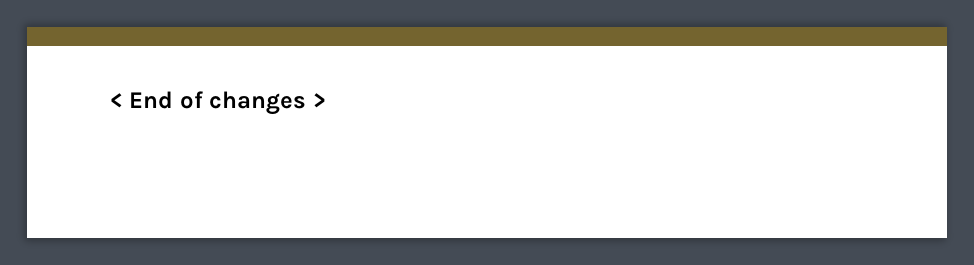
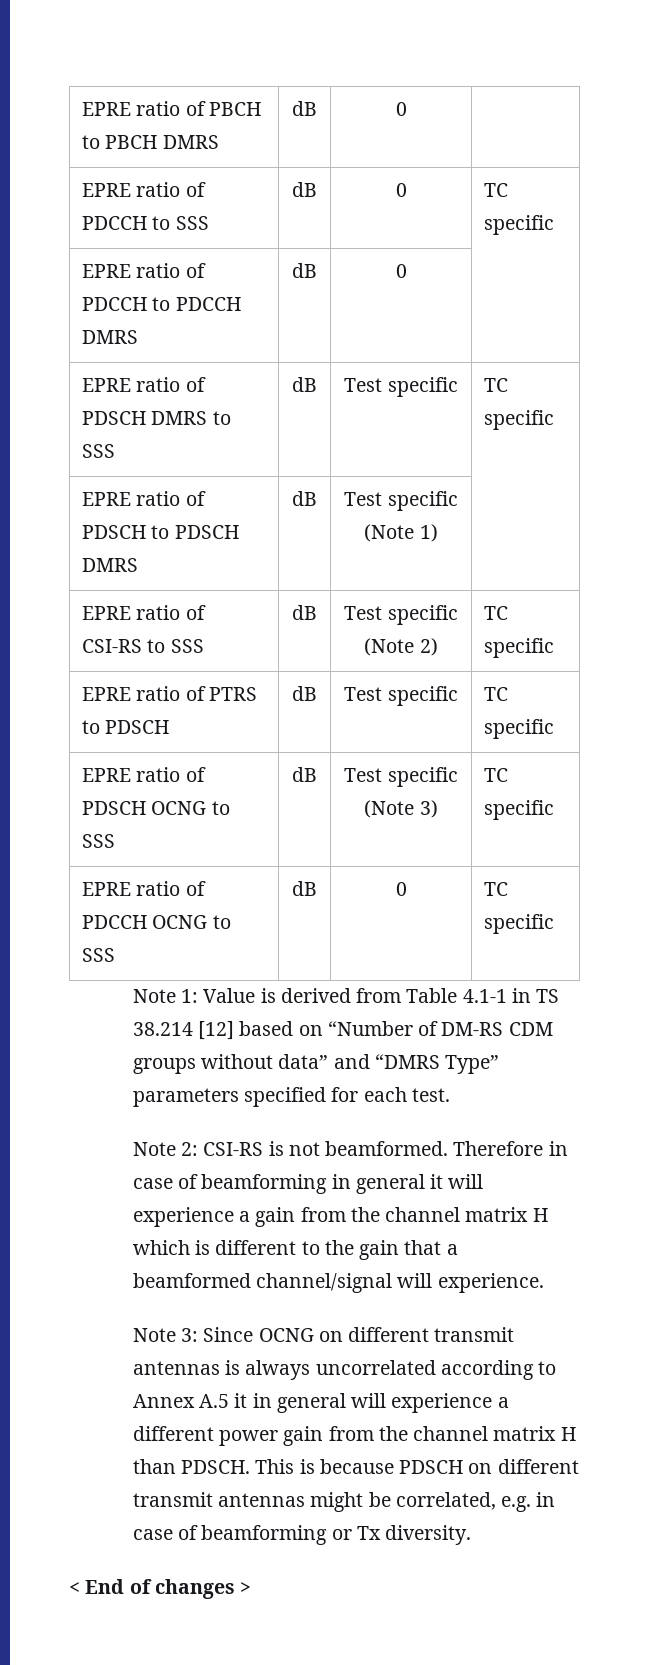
(110, 100) none -> [82,101,261,116] [82,135,219,149] [292,101,317,116] [395,102,407,116] [82,182,206,197] [82,216,209,230] [292,182,317,197] [395,183,407,197] [484,183,509,197] [484,215,555,235] [82,263,206,278] [82,297,241,311] [82,330,139,344] [292,263,317,278] [395,264,407,278] [82,377,206,392] [82,411,231,425] [82,444,116,458] [292,377,317,392] [344,377,458,397] [484,378,509,392] [484,410,555,430] [82,491,206,506] [82,525,239,539] [82,558,139,572] [292,491,317,506] [344,491,458,511] [364,524,438,542] [82,605,206,620] [82,639,204,653] [292,605,317,620] [344,605,458,625] [364,638,438,656] [484,606,509,620] [484,638,555,658] [82,686,257,701] [82,720,170,734] [292,686,317,701] [344,686,458,706] [484,687,509,701] [484,719,555,739] [82,767,206,782] [82,801,230,815] [82,834,116,848] [292,767,317,782] [344,767,458,787] [364,800,438,818] [484,768,509,782] [484,800,555,820] [82,881,206,896] [82,915,231,929] [82,948,116,962] [292,881,317,896] [395,882,407,896] [484,882,509,896] [484,914,555,934] [132,988,560,1003] [132,1021,553,1040] [132,1054,500,1074] [132,1087,450,1107] [132,1141,568,1156] [132,1174,484,1194] [132,1207,548,1227] [132,1240,458,1260] [132,1273,544,1293] [132,1327,515,1342] [132,1360,557,1380] [132,1393,509,1413] [132,1426,576,1446] [132,1459,579,1474] [132,1492,556,1512] [132,1525,472,1545] EPRE ratio of PBCH to PBCH DMRS | dB | 0 | // EPRE ratio of PDCCH to SSS | dB | 0 | TC specific // EPRE ratio of PDCCH to PDCCH DMRS | dB | 0 | // EPRE ratio of PDSCH DMRS to SSS | dB | Test specific | TC specific // EPRE ratio of PDSCH to PDSCH DMRS | dB | Test specific (Note 1) | // EPRE ratio of CSI-RS to SSS | dB | Test specific (Note 2) | TC specific // EPRE ratio of PTRS to PDSCH | dB | Test specific | TC specific // EPRE ratio of PDSCH OCNG to SSS | dB | Test specific (Note 3) | TC specific // EPRE ratio of PDCCH OCNG to SSS | dB | 0 | TC specific // Note 1: Value is derived from Table 4.1-1 in TS 38.214 [12] based on “Number of DM-RS CDM groups without data” and “DMRS Type” parameters specified for each test. // Note 2: CSI-RS is not beamformed. Therefore in case of beamforming in general it will experience a gain from the channel matrix H which is different to the gain that a beamformed channel/signal will experience. // Note 3: Since OCNG on different transmit antennas is always uncorrelated according to Annex A.5 it in general will experience a different power gain from the channel matrix H than PDSCH. This is because PDSCH on different transmit antennas might be correlated, e.g. in case of beamforming or Tx diversity. //

